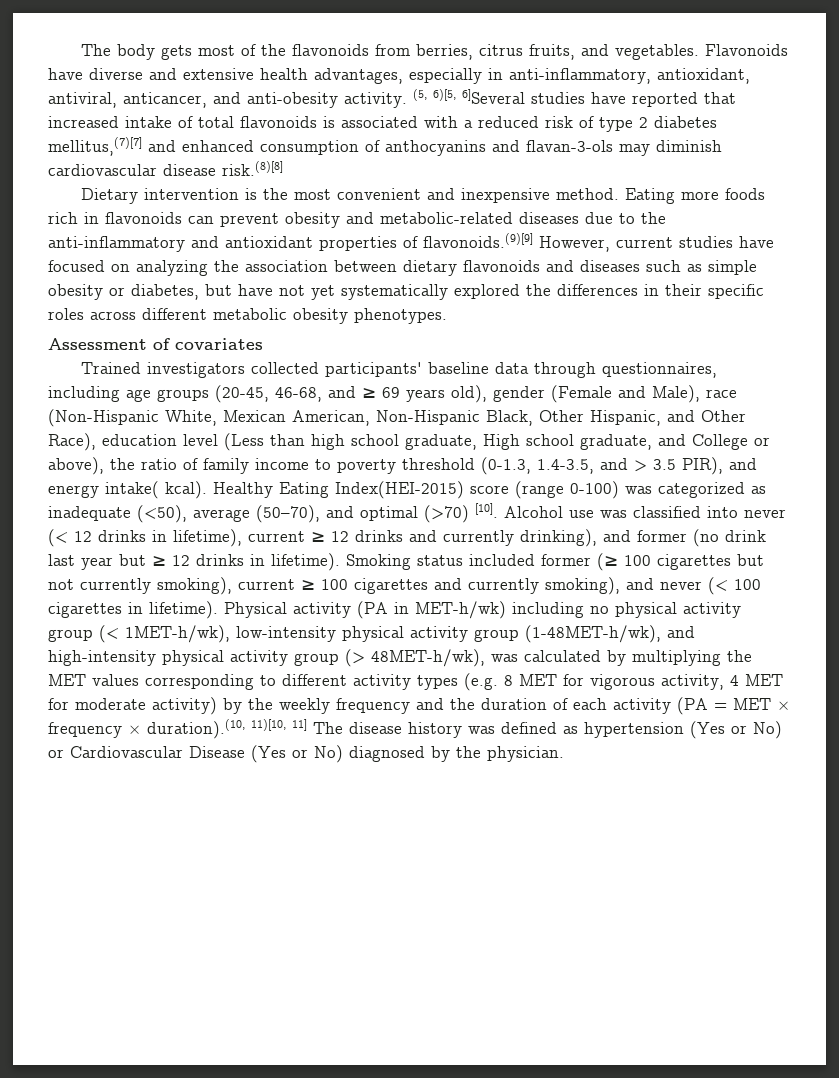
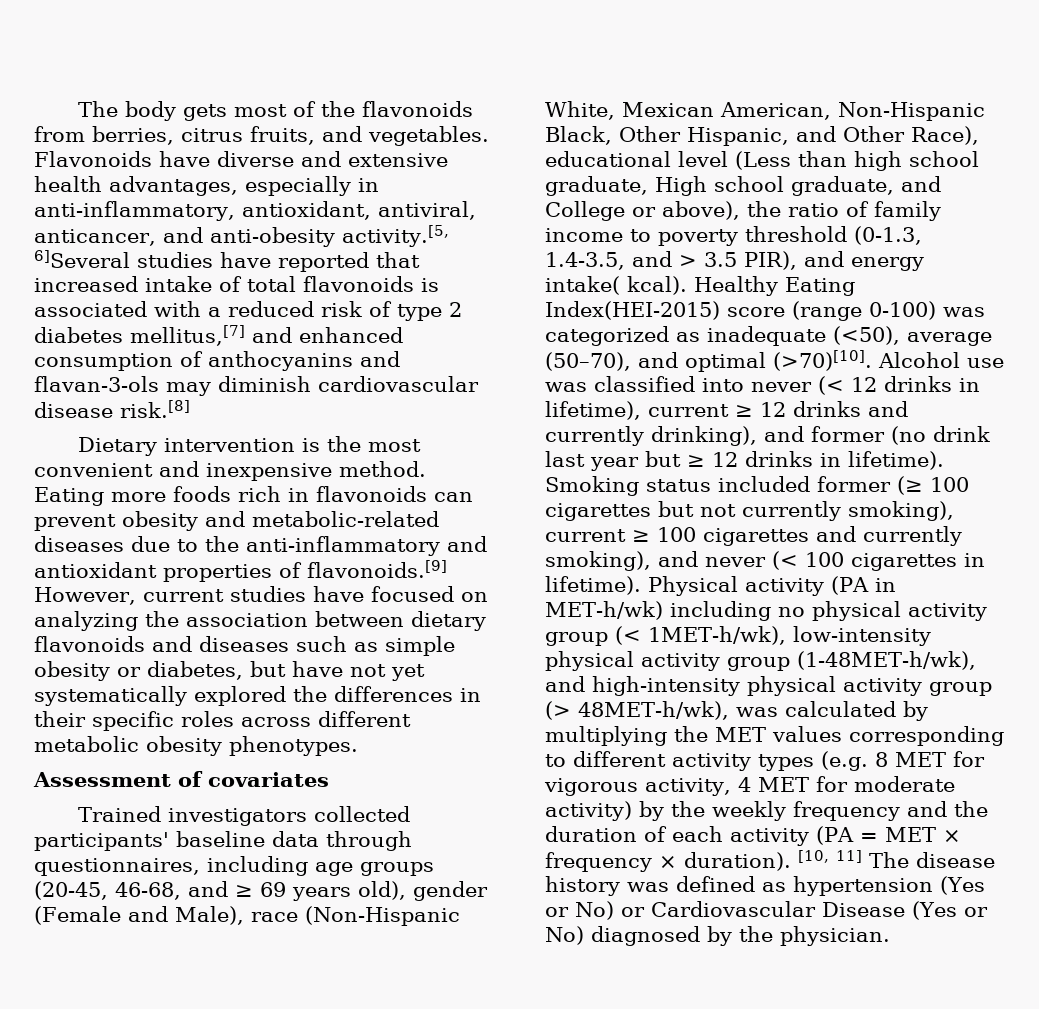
[344,89,456,108] activity. (5, 6)[5, -> [341,225,449,247] activity.[5,
[48,137,142,156] mellitus,(7)[7] -> [130,325,245,346] mellitus,[7]
[222,161,283,176] risk.(8)[8] -> [120,400,190,418] risk.[8]
[423,233,533,248] flavonoids.(9)[9] -> [307,560,447,578] flavonoids.[9]
[102,434,177,446] education -> [545,151,671,167] educational
[424,503,498,523] (>70) [10]. -> [773,350,872,371] (>70)[10].
[147,719,286,739] duration).(10, 11)[10, -> [684,850,829,871] duration). [10,

